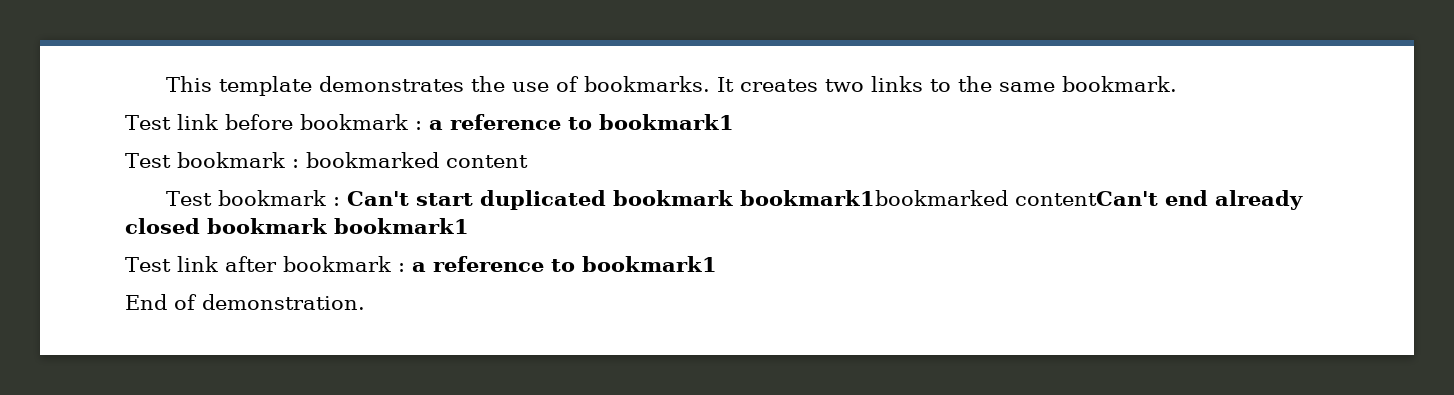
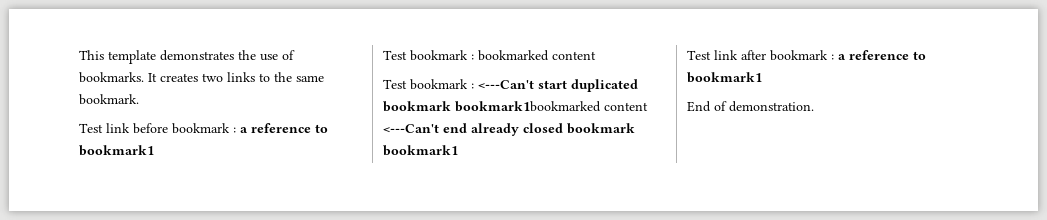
[347,191,410,206] Can't -> [478,80,534,89] <---Can't
[1015,191,1159,206] contentCan't -> [604,102,648,111] [383,124,439,133] content <---Can't

